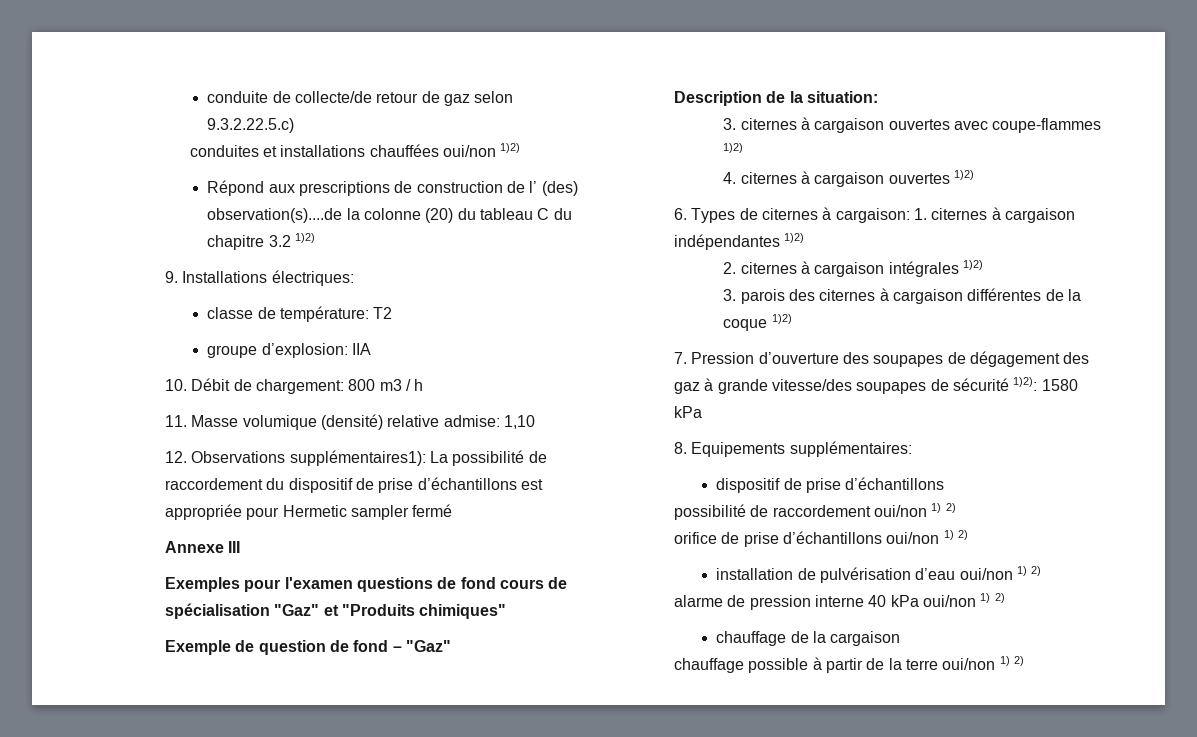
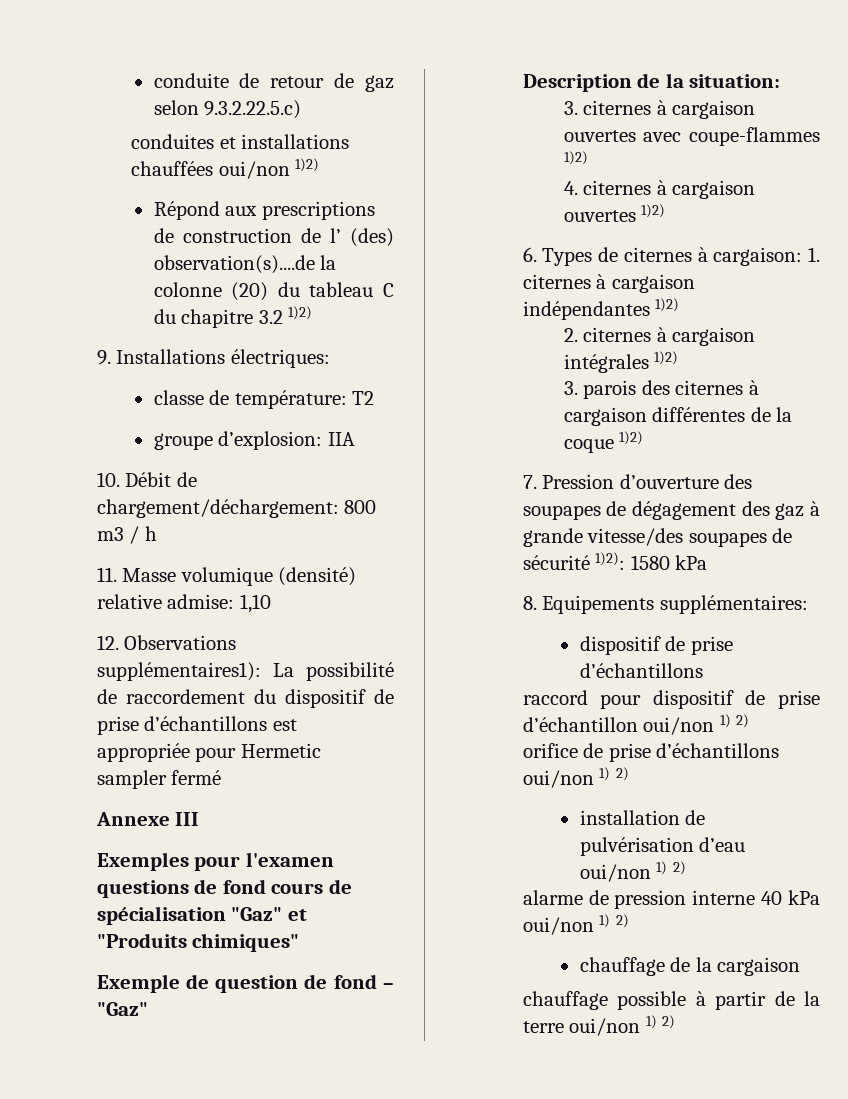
[294,91,372,103] collecte/de -> (260, 80) none
[256,379,345,394] chargement: -> [96,499,339,518] chargement/déchargement:
[674,504,871,520] possibilité de raccordement -> [522,690,820,709] [522,717,638,732] raccord pour dispositif de prise d’échantillon

